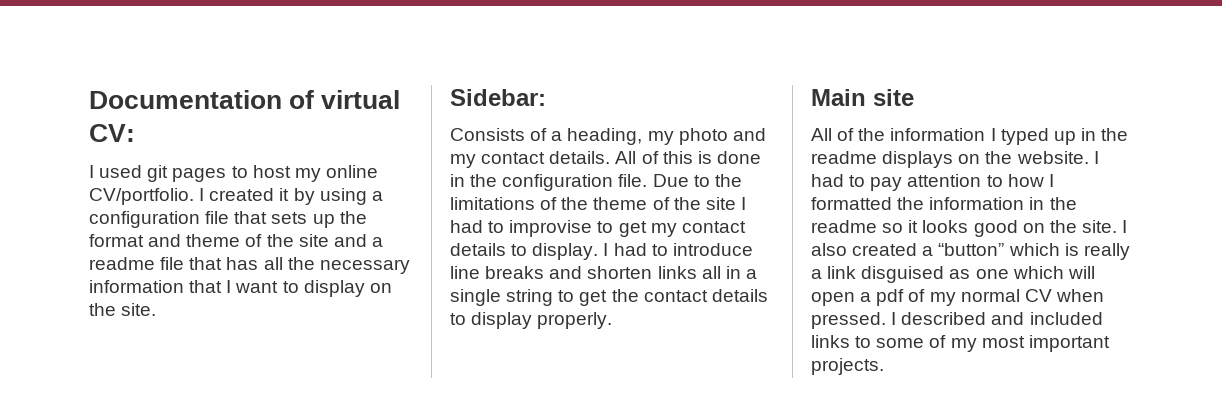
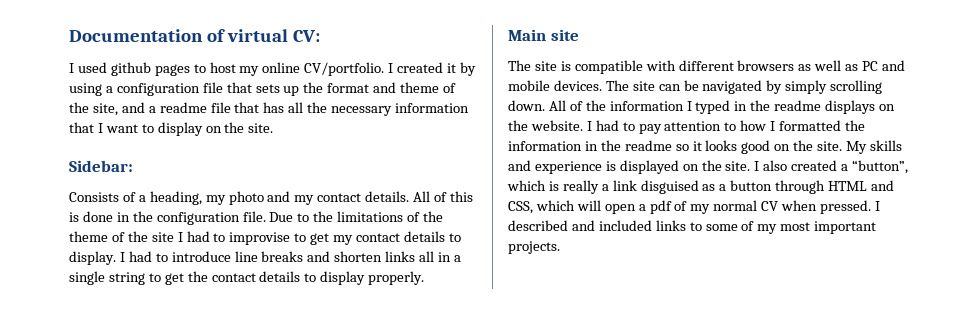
[147,165,169,182] git -> [110,62,151,76] github
[298,234,329,247] site -> [92,103,118,116] site,
(914, 97) none -> [508,60,906,74] [508,80,883,94] [508,100,545,111] The site is compatible with different browsers as well as PC and mobile devices. The site can be navigated by simply scrolling down.
[1053,131,1076,145] up -> (731, 107) none
(1117, 226) none -> [846,140,902,154] [508,160,751,174] My skills and experience is displayed on the site.
[938,243,1005,256] “button” -> [852,160,909,174] “button”,
[975,269,1009,279] one -> [719,180,895,194] [508,201,533,214] a button through HTML and CSS,

